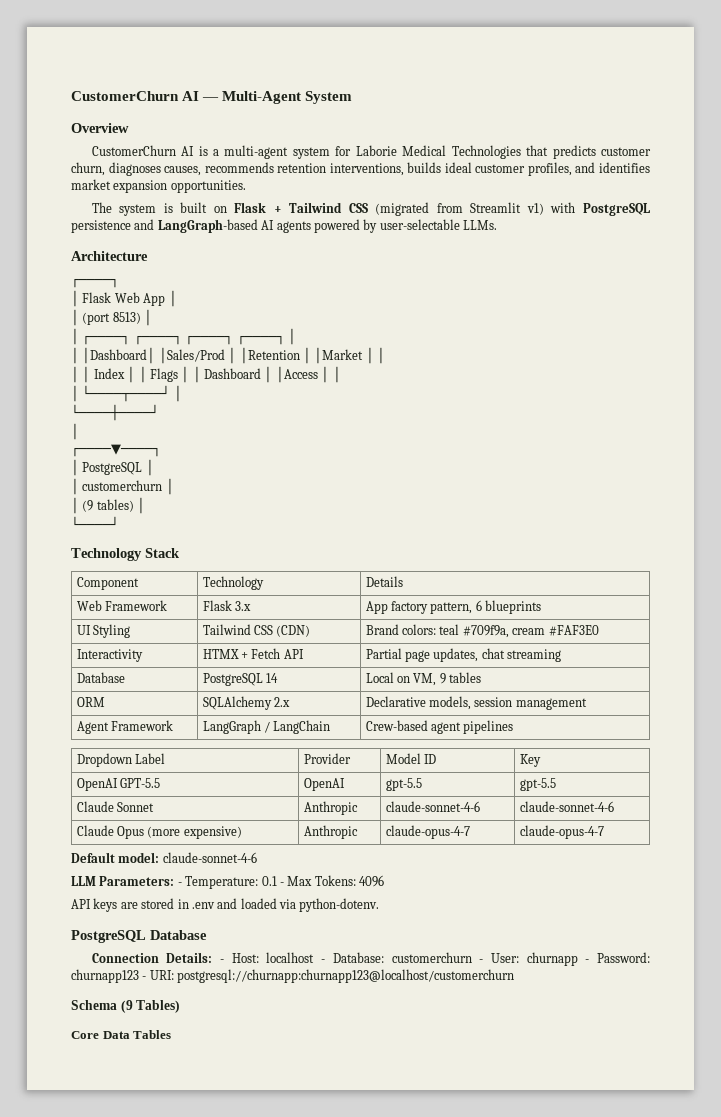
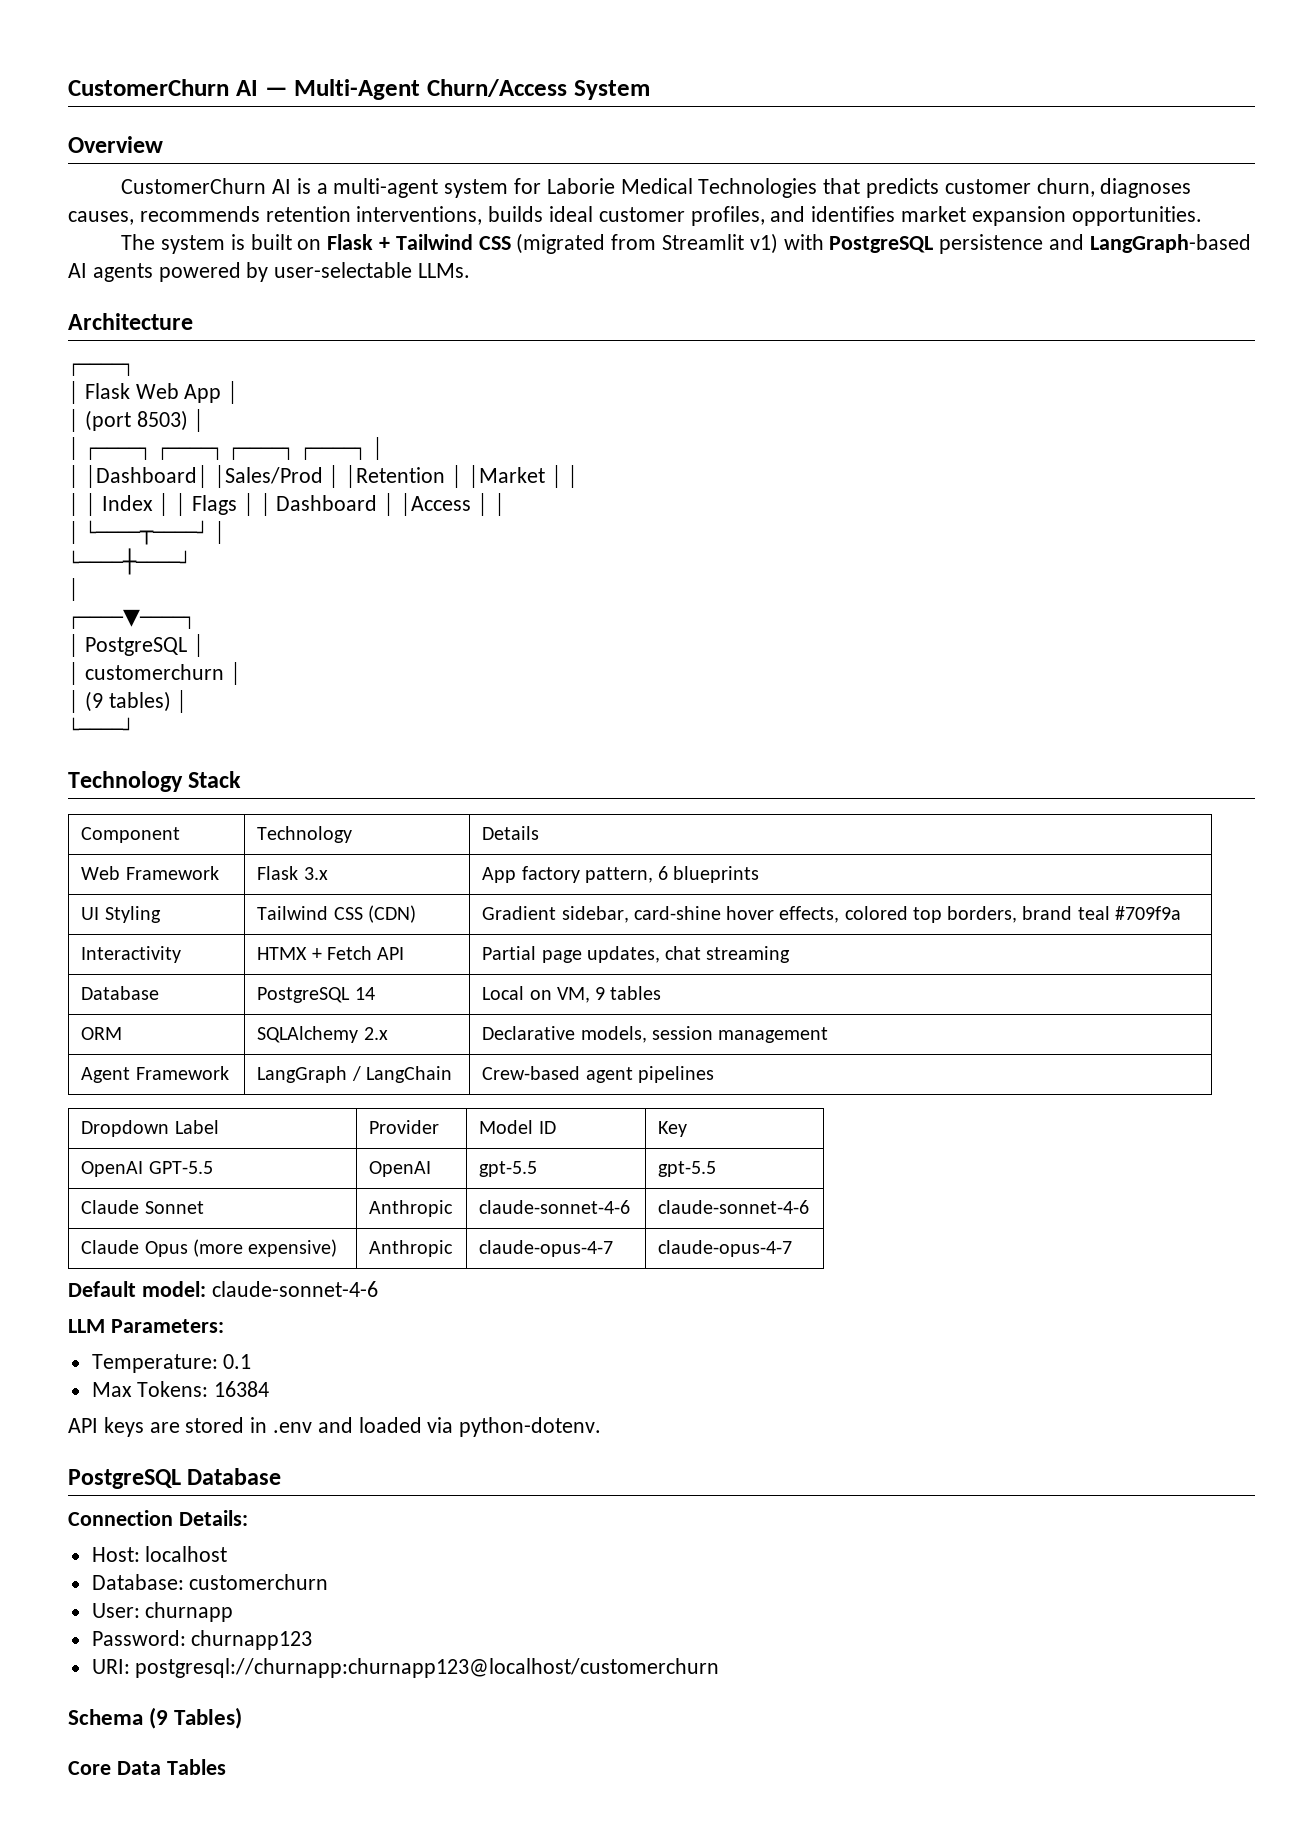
(302, 97) none -> [427,79,567,97] Churn/Access
[112,312,141,324] 8513) -> [136,410,188,431] 8503)
[365,624,599,638] Brand colors: teal #709f9a, cream #FAF3E0 -> [482,906,1181,923] Gradient sidebar, card-shine hover effects, colored top borders, brand teal #709f9a
[177,882,182,886] - -> (224, 1326) //
[279,882,284,886] - -> (252, 1361) //
[359,875,384,887] 4096 -> [214,1381,270,1397] 16384
[219,959,224,963] - -> (248, 1518) //
[321,959,326,963] - -> (228, 1554) //
[479,959,484,963] - -> (329, 1582) //
[585,959,590,963] - -> (234, 1612) //
[142,976,147,980] - -> (313, 1640) //

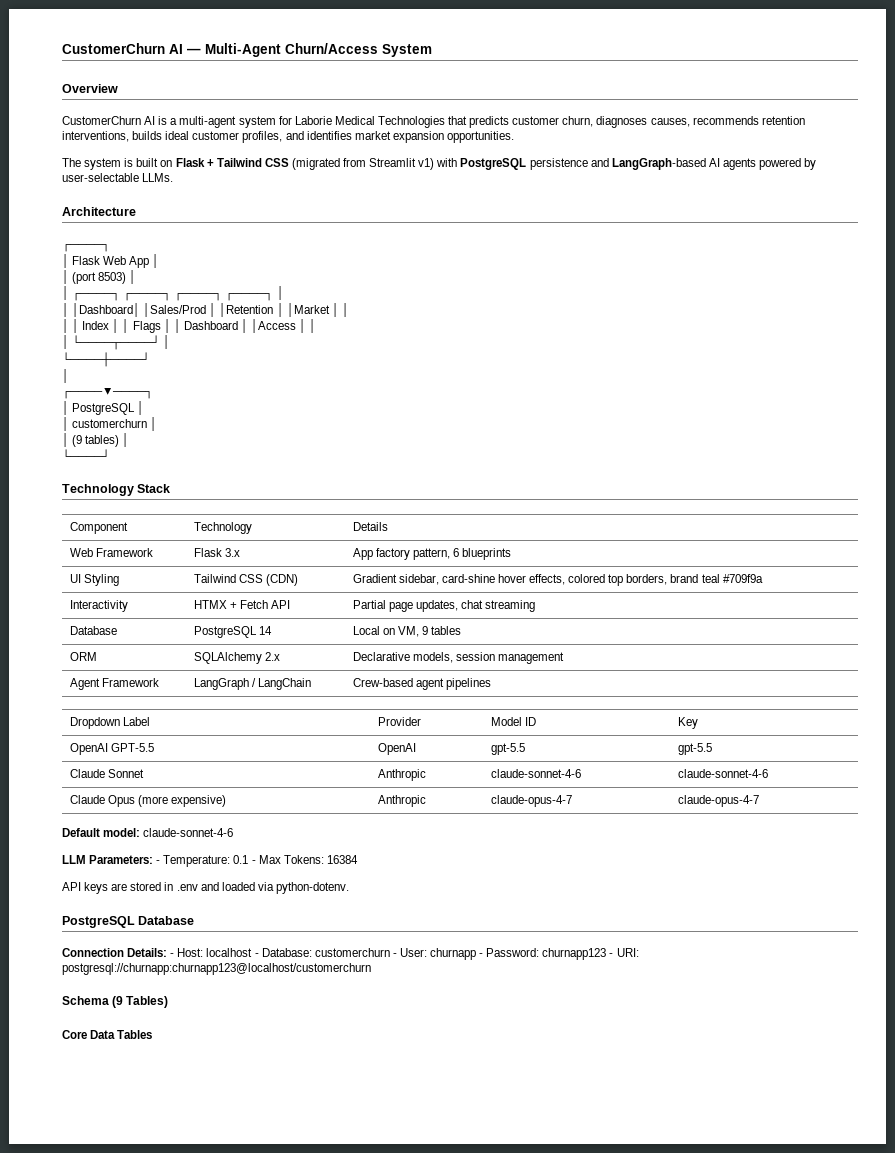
(224, 1326) // -> [156,860,161,864] -
(252, 1361) // -> [251,860,256,864] -
(248, 1518) // -> [170,953,175,957] -
(228, 1554) // -> [254,953,259,957] -
(329, 1582) // -> [392,953,397,957] -
(234, 1612) // -> [479,953,484,957] -
(313, 1640) // -> [609,953,614,957] -

